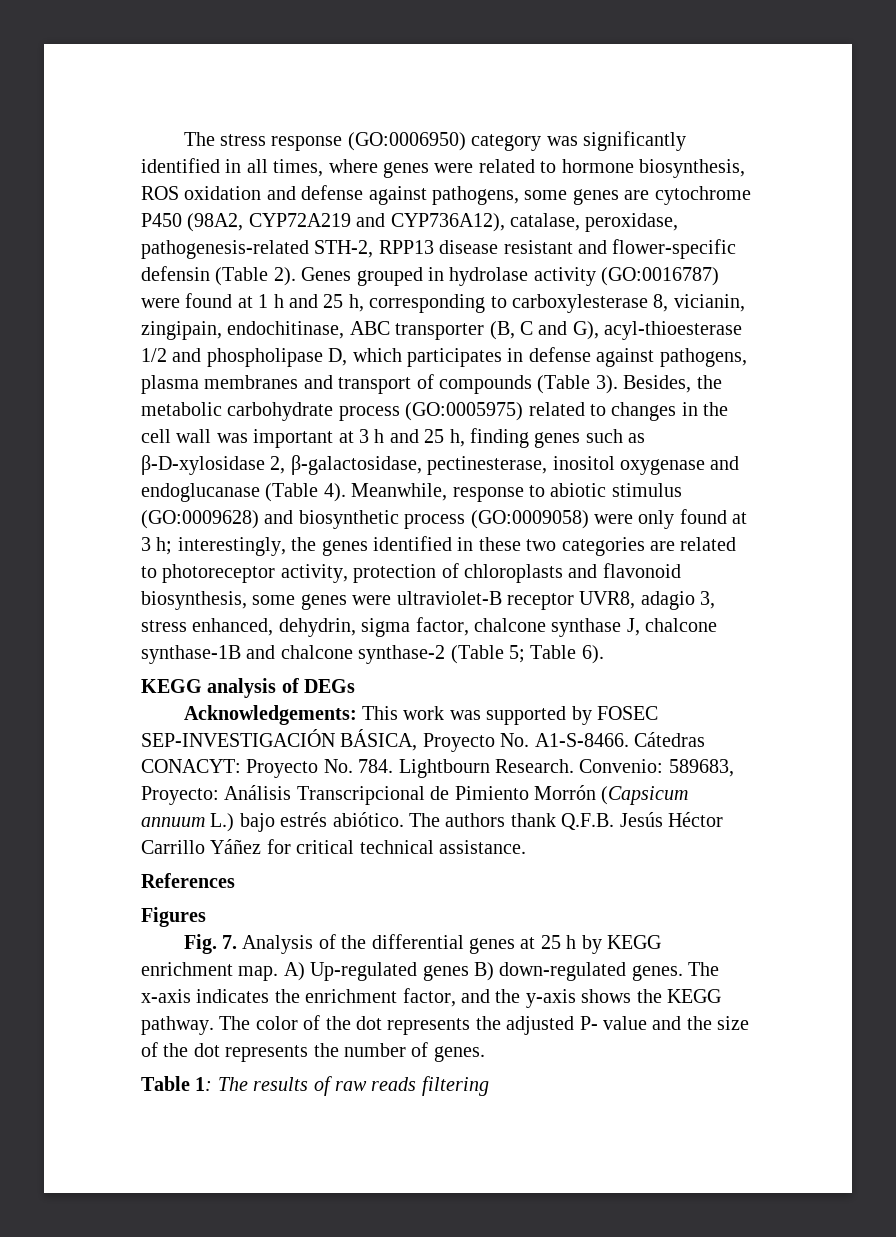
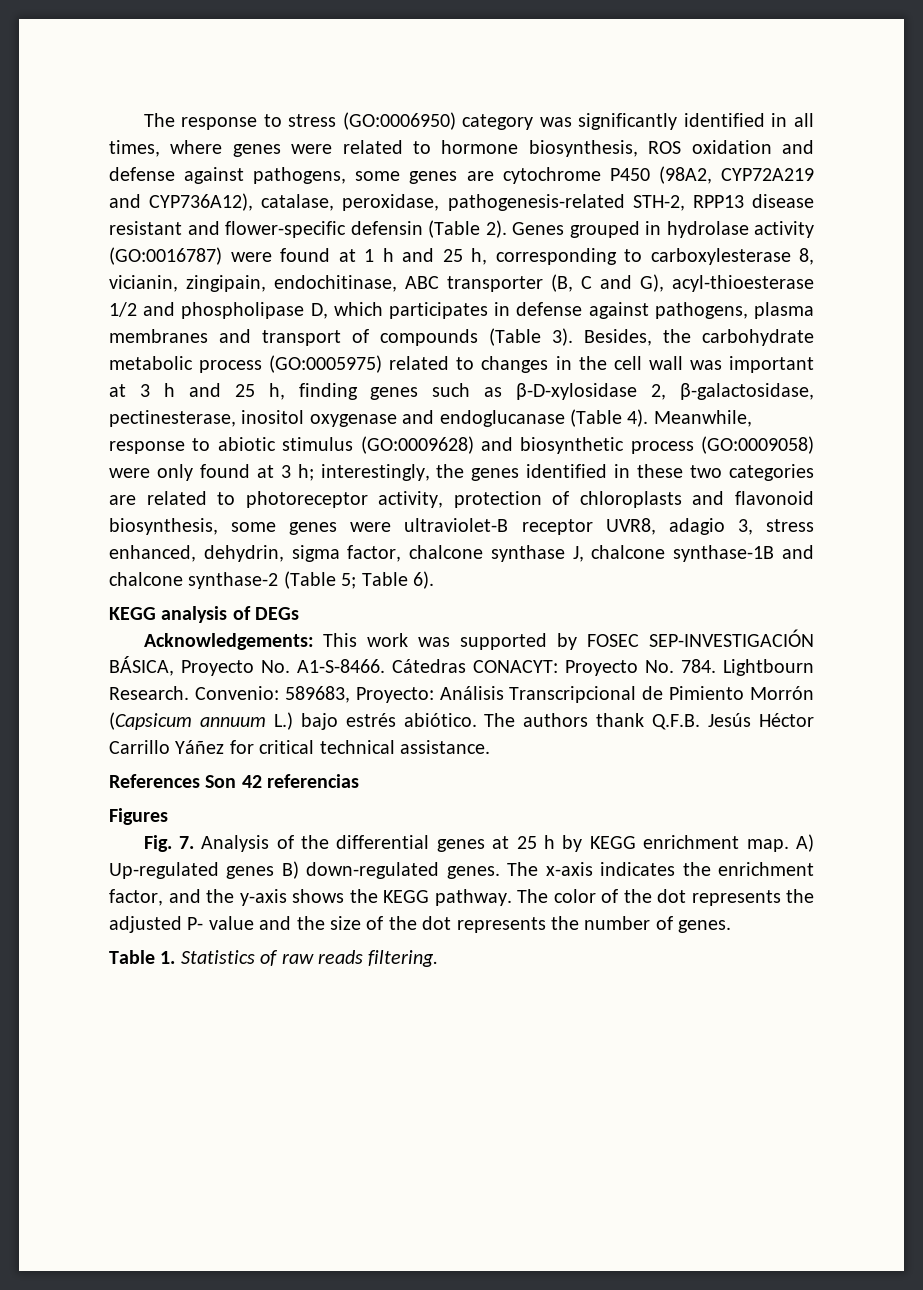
[183,132,343,151] The stress response -> [143,113,337,130] The response to stress
[141,402,334,421] metabolic carbohydrate -> [702,329,814,346] [109,356,193,370] carbohydrate metabolic
(235, 880) none -> [205,774,360,788] Son 42 referencias
[195,1077,309,1091] 1: The results -> [160,950,255,964] 1. Statistics
[421,1076,489,1096] filtering -> [368,950,439,967] filtering.

